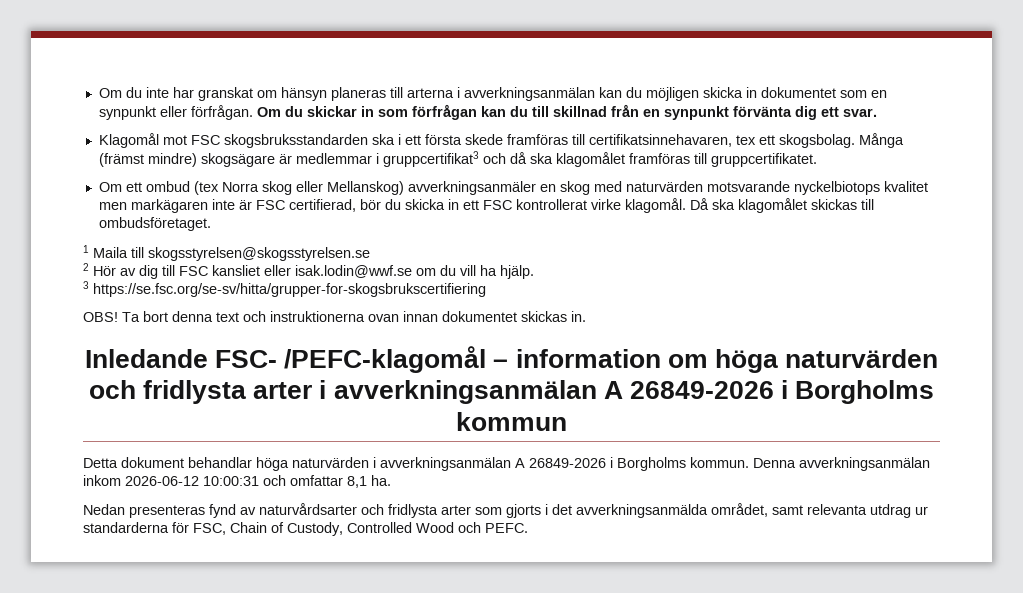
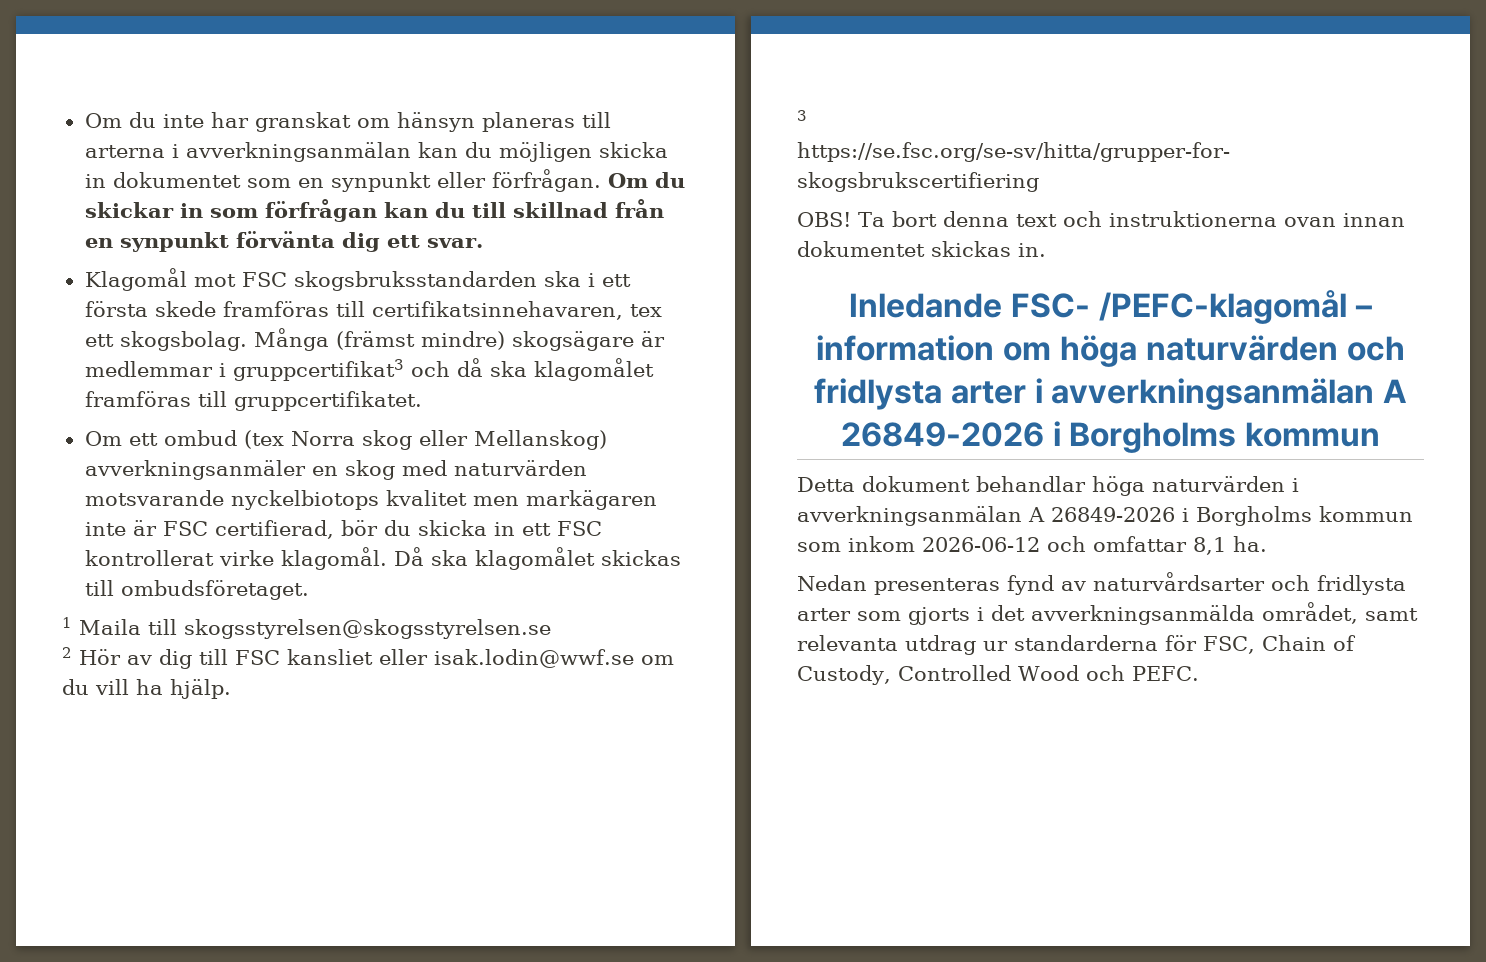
[690,457,930,471] kommun. Denna avverkningsanmälan -> [1319,506,1413,522] [797,542,841,552] kommun som
[203,476,259,486] 10:00:31 -> (1040, 544) none

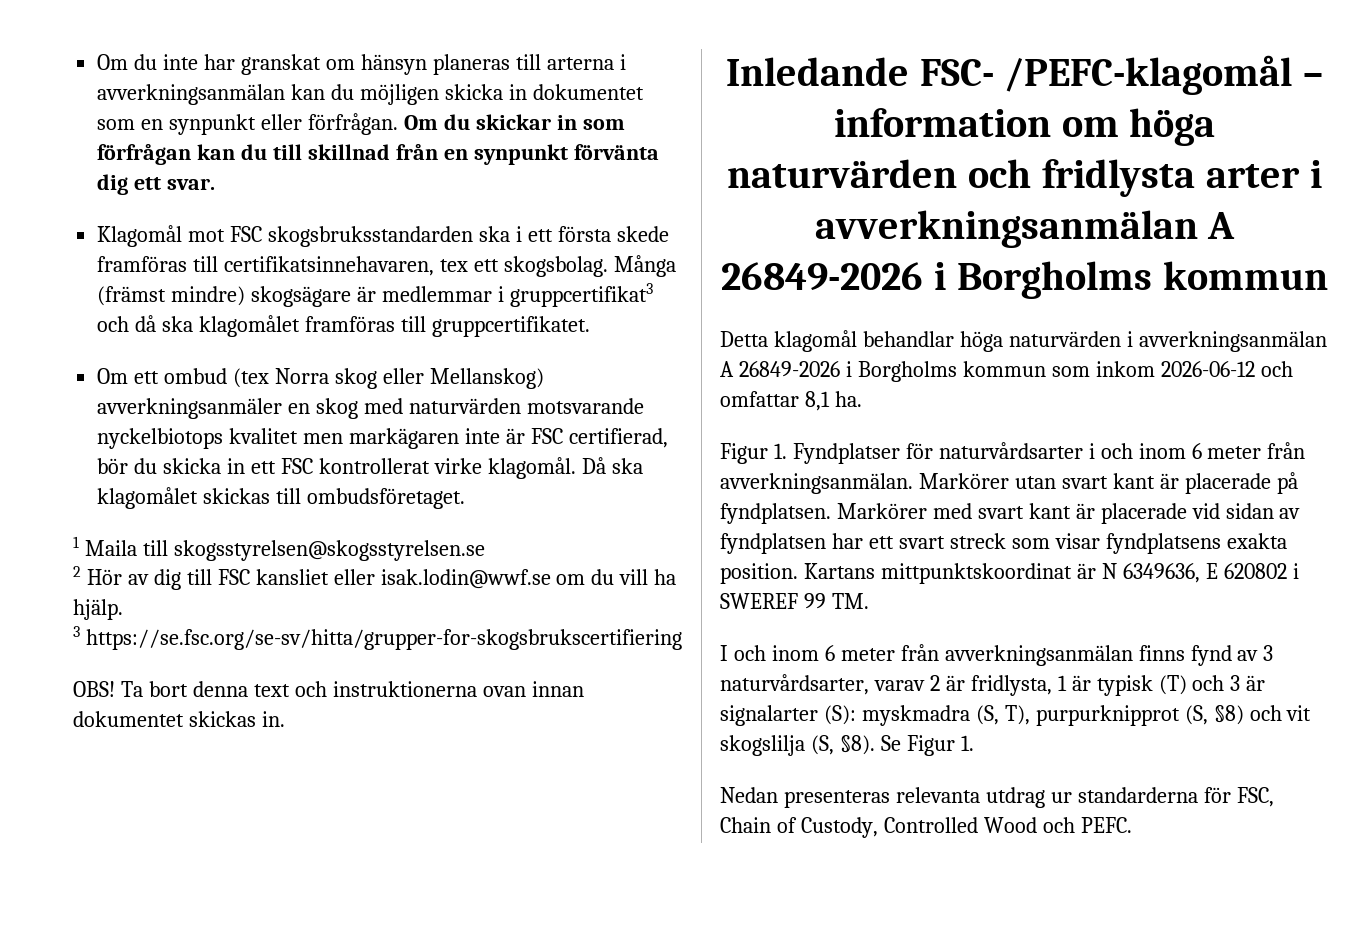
[862,476,970,492] dokument -> [773,330,857,352] klagomål
[797,572,1406,595] [797,602,1418,625] Nedan presenteras fynd av naturvårdsarter och fridlysta arter som gjorts i det avverkningsanmälda området, samt -> [720,442,1306,464] [720,472,1298,494] [720,503,1301,524] [720,533,1287,554] [720,563,1299,584] [720,593,869,609] [720,644,1274,666] [720,674,1266,696] [720,705,1312,726] [720,735,974,756] [720,787,890,808] Figur 1. Fyndplatser för naturvårdsarter i och inom 6 meter från avverkningsanmälan. Markörer utan svart kant är placerade på fyndplatsen. Markörer med svart kant är placerade vid sidan av fyndplatsen har ett svart streck som visar fyndplatsens exakta position. Kartans mittpunktskoordinat är N 6349636, E 620802 i SWEREF 99 TM. // I och inom 6 meter från avverkningsanmälan finns fynd av 3 naturvårdsarter, varav 2 är fridlysta, 1 är typisk (T) och 3 är signalarter (S): myskmadra (S, T), purpurknipprot (S, §8) och vit skogslilja (S, §8). Se Figur 1. // Nedan presenteras

